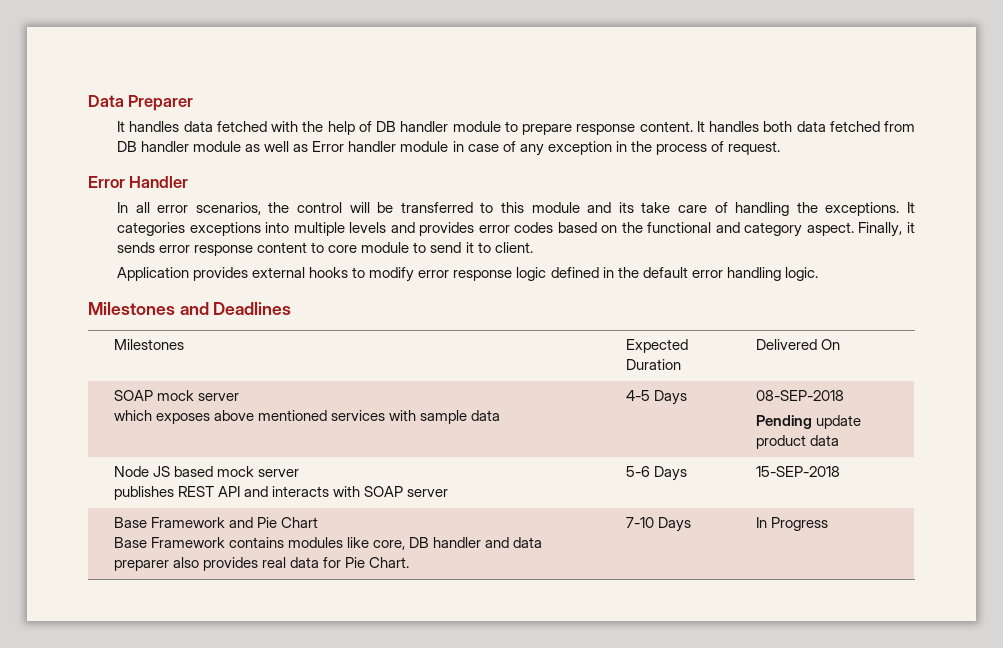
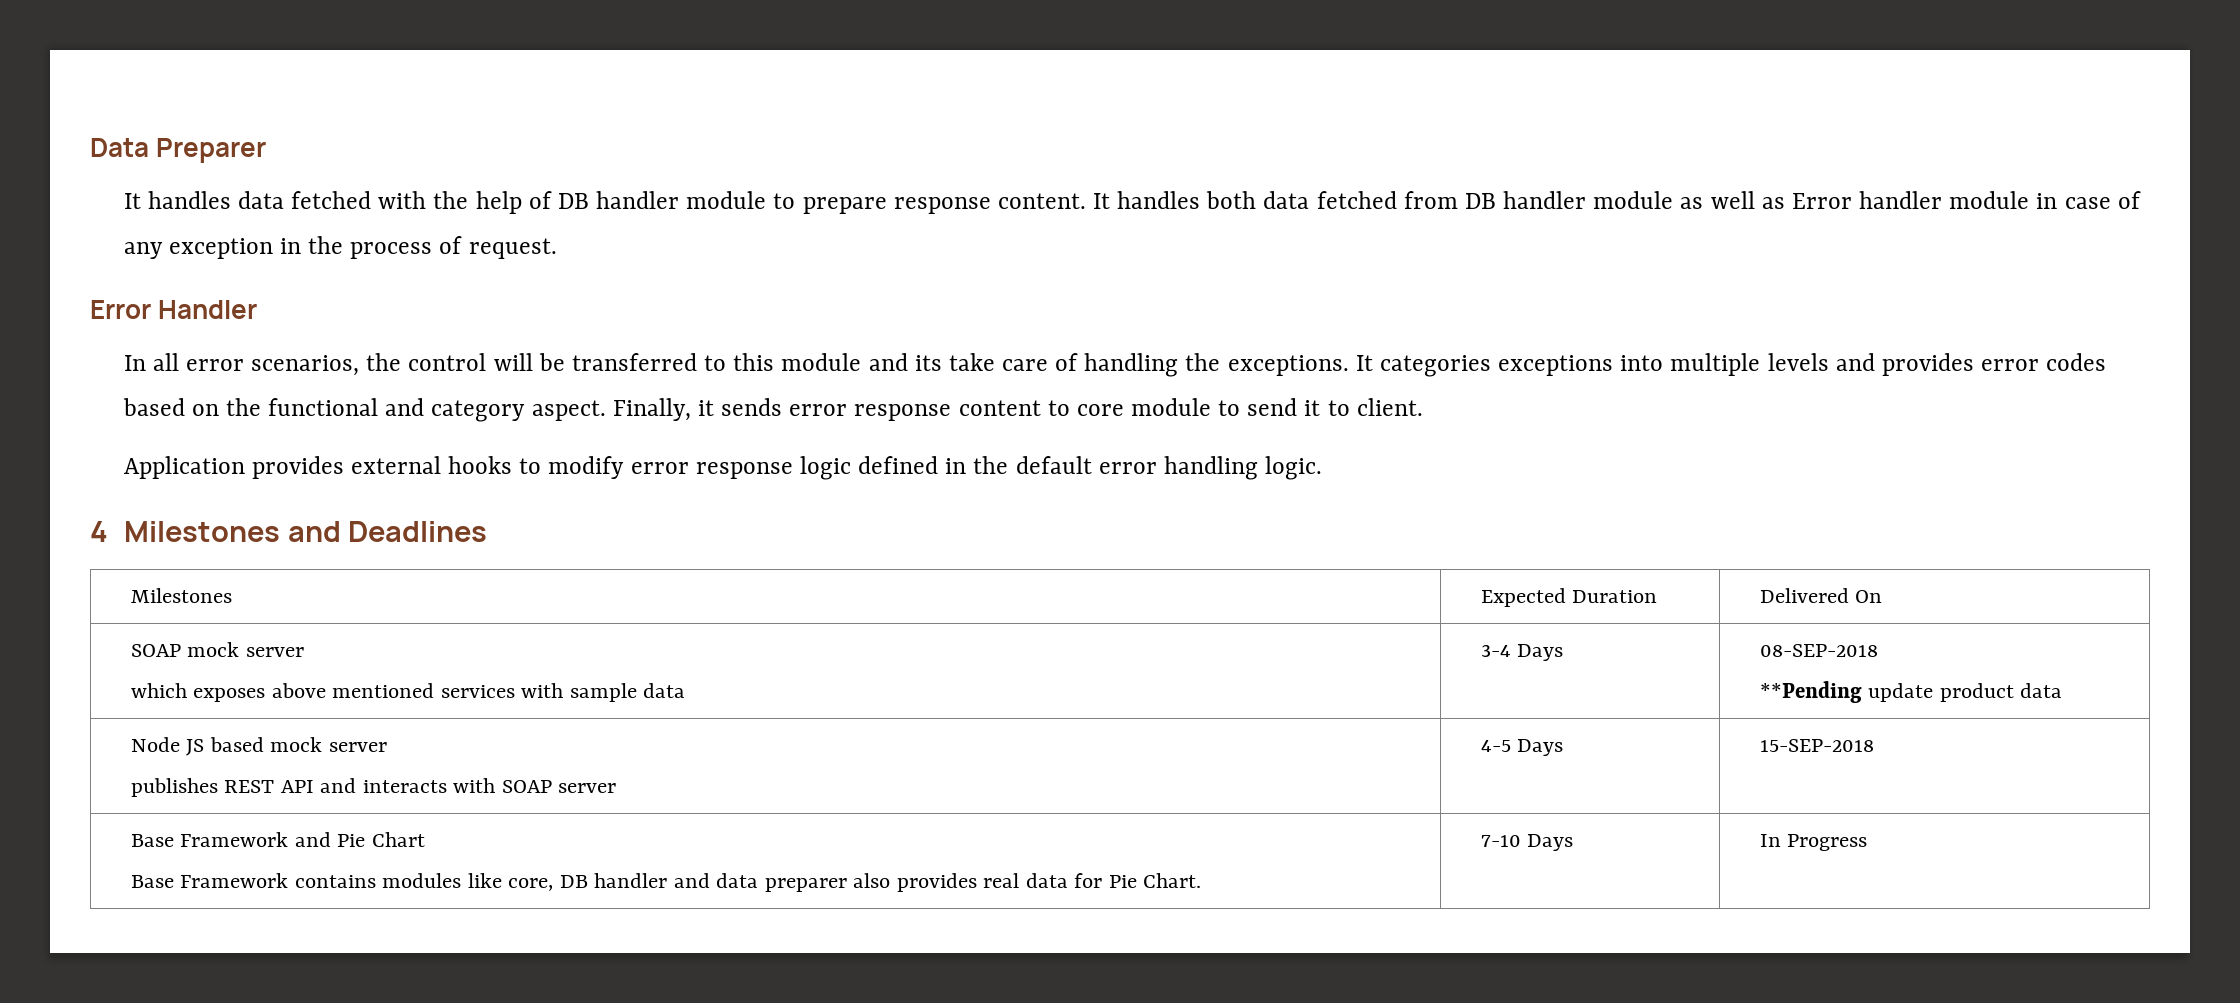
(818, 274) none -> [90,521,108,542] 4
[625,390,650,401] 4-5 -> [1480,644,1511,657] 3-4
[755,415,812,429] Pending -> [1759,681,1862,703] **Pending
[625,466,650,477] 5-6 -> [1480,740,1511,752] 4-5

